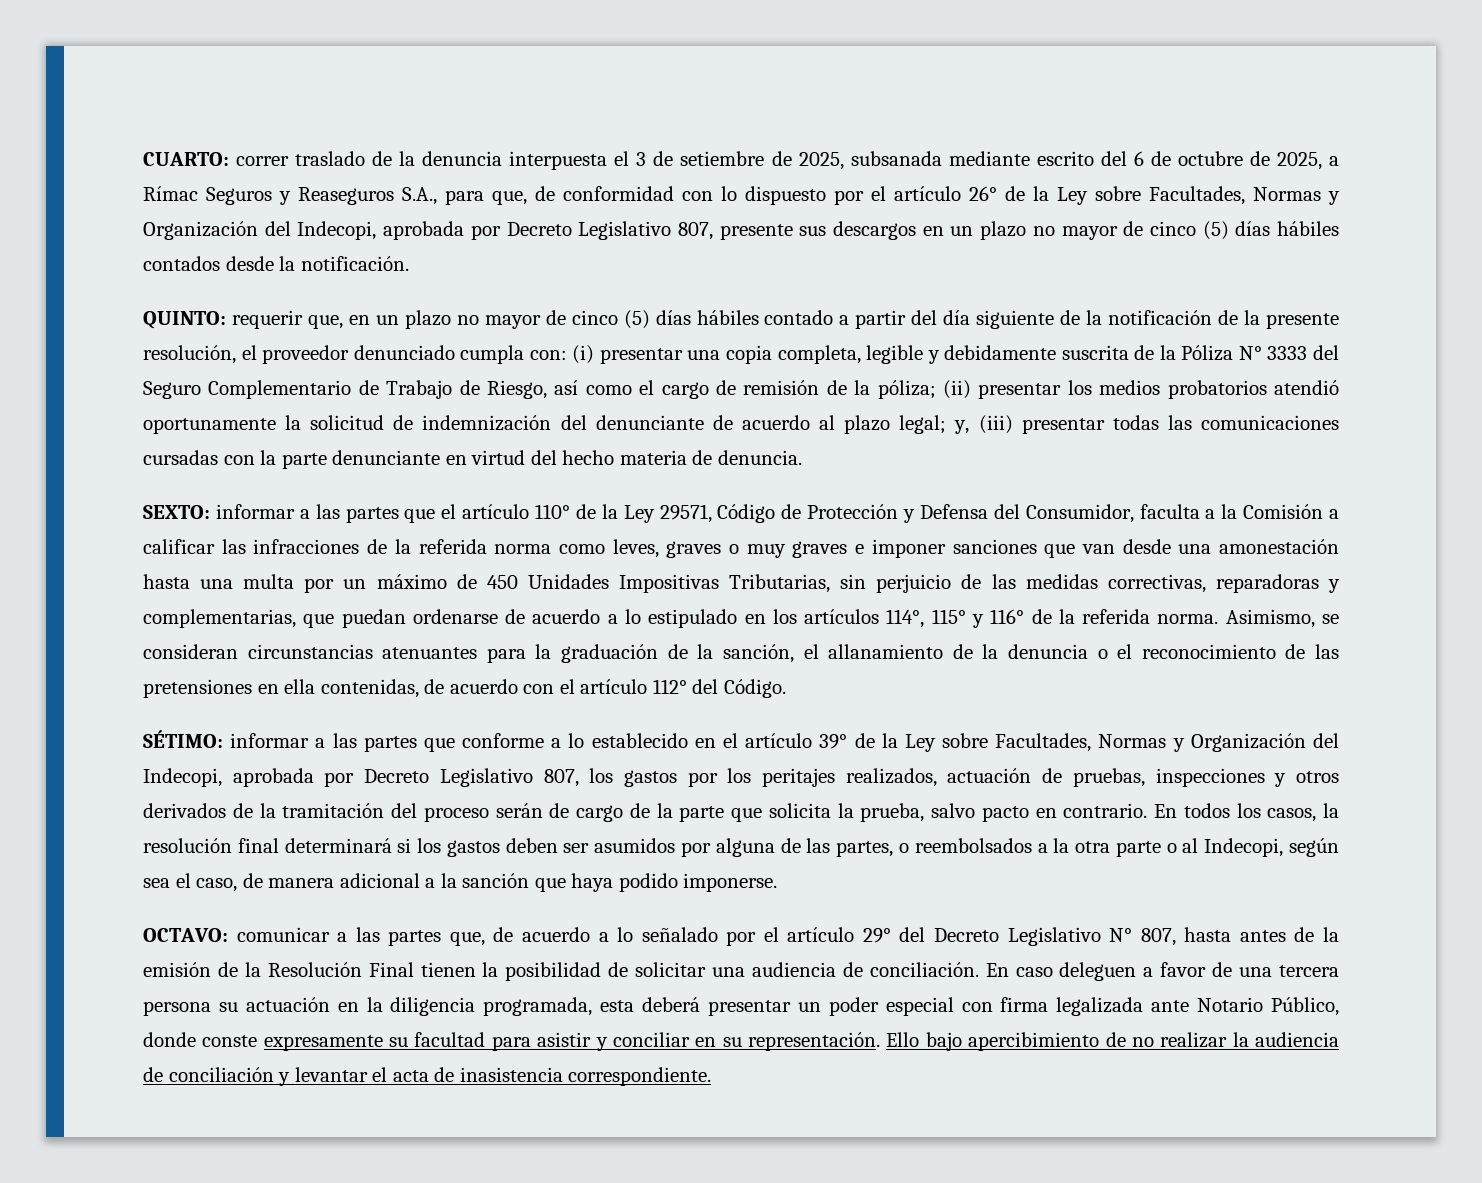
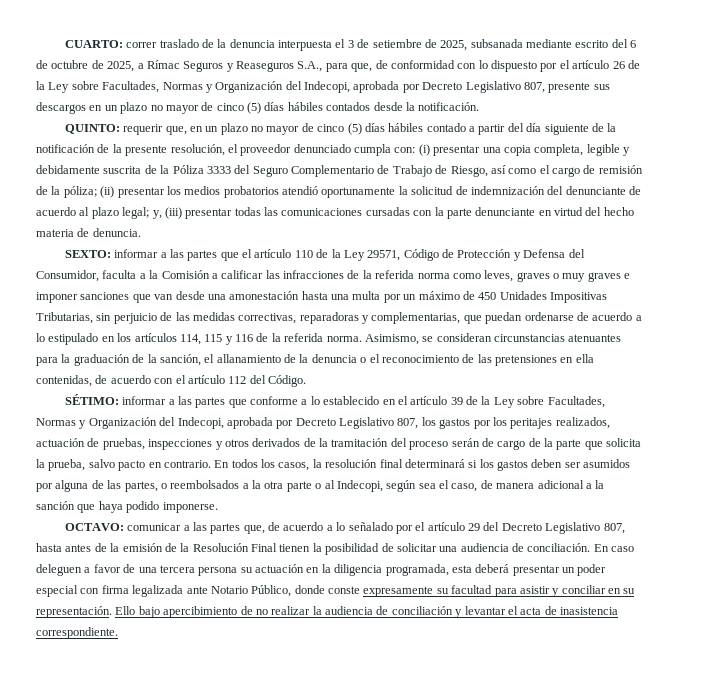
[969,186,997,201] 26° -> [612,61,625,69] 26
[1238,346,1262,360] N° -> (204, 169) none
[535,504,570,519] 110° -> [294,250,313,258] 110
[886,609,1025,628] 114°, 115° y 116° -> [179,334,253,345] 114, 115 y 116
[652,679,687,694] 112° -> [228,376,247,384] 112
[819,734,848,749] 39° -> [450,397,463,405] 39
[862,928,891,943] 29° -> [468,523,481,531] 29
[1109,928,1133,942] N° -> (601, 528) none

